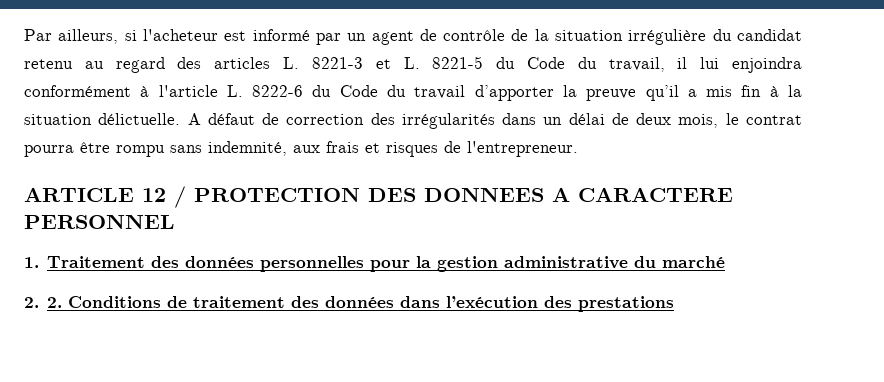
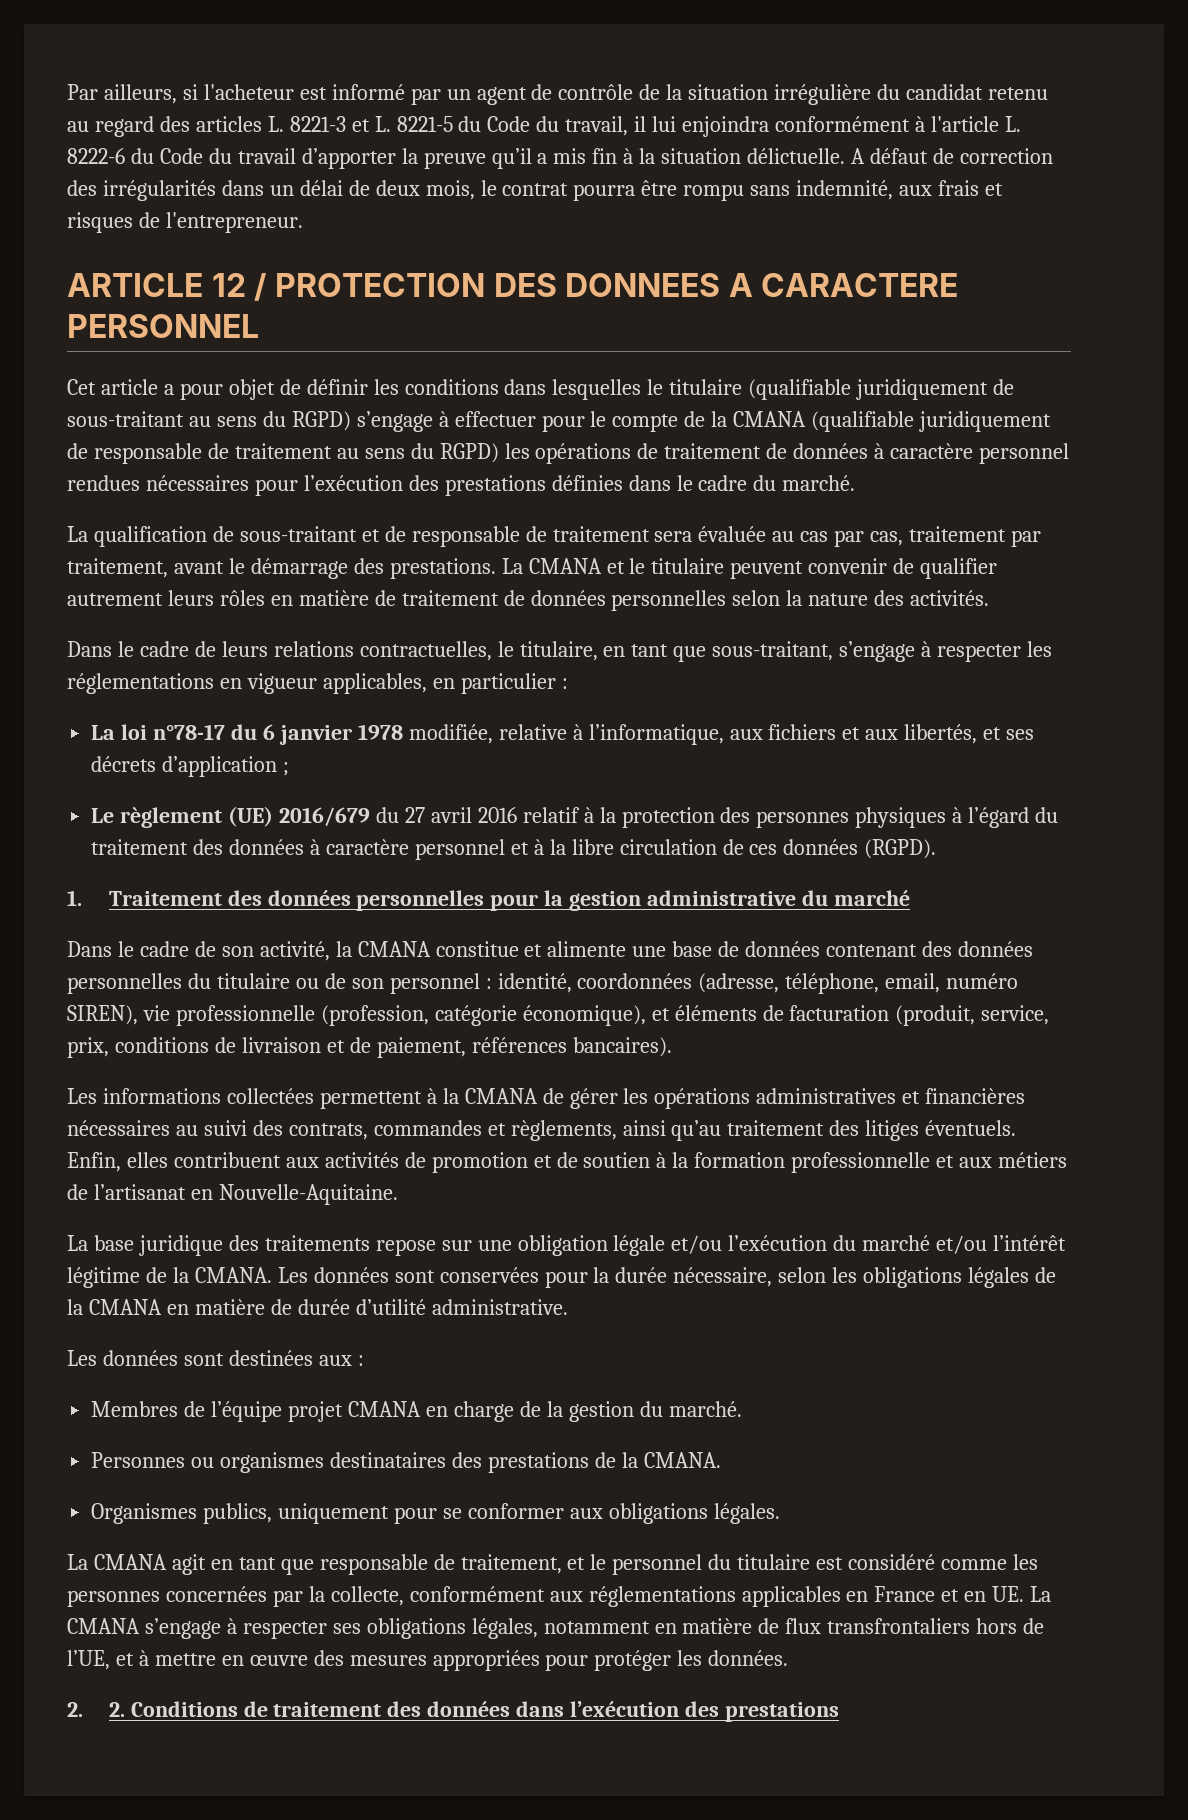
(175, 221) none -> [67,379,1015,400] [67,411,1052,432] [67,443,1070,464] [67,475,856,496] [67,526,1042,547] [67,558,998,579] [67,590,990,611] [67,641,1053,662] [67,673,568,694] [91,724,1035,745] [91,756,290,777] [91,806,1059,828] [91,839,937,860] // Cet article a pour objet de définir les conditions dans lesquelles le titulaire (qualifiable juridiquement de sous-traitant au sens du RGPD) s’engage à effectuer pour le compte de la CMANA (qualifiable juridiquement de responsable de traitement au sens du RGPD) les opérations de traitement de données à caractère personnel rendues nécessaires pour l’exécution des prestations définies dans le cadre du marché. // La qualification de sous-traitant et de responsable de traitement sera évaluée au cas par cas, traitement par traitement, avant le démarrage des prestations. La CMANA et le titulaire peuvent convenir de qualifier autrement leurs rôles en matière de traitement de données personnelles selon la nature des activités. // Dans le cadre de leurs relations contractuelles, le titulaire, en tant que sous-traitant, s’engage à respecter les réglementations en vigueur applicables, en particulier : // La loi n°78-17 du 6 janvier 1978 modifiée, relative à l’informatique, aux fichiers et aux libertés, et ses décrets d’application ; // Le règlement (UE) 2016/679 du 27 avril 2016 relatif à la protection des personnes physiques à l’égard du traitement des données à caractère personnel et à la libre circulation de ces données (RGPD).
(726, 262) none -> [67,941,1033,961] [67,973,1019,994] [67,1005,1050,1026] [67,1037,672,1058] [67,1088,1026,1109] [67,1120,1017,1141] [67,1152,1068,1173] [67,1184,398,1205] [67,1235,1067,1256] [67,1267,1057,1288] [67,1299,568,1315] [67,1350,364,1366] [91,1401,742,1422] [91,1452,721,1473] [91,1503,780,1524] [67,1554,1038,1575] [67,1586,1052,1607] [67,1618,1045,1639] [67,1650,789,1671] // Dans le cadre de son activité, la CMANA constitue et alimente une base de données contenant des données personnelles du titulaire ou de son personnel : identité, coordonnées (adresse, téléphone, email, numéro SIREN), vie professionnelle (profession, catégorie économique), et éléments de facturation (produit, service, prix, conditions de livraison et de paiement, références bancaires). // Les informations collectées permettent à la CMANA de gérer les opérations administratives et financières nécessaires au suivi des contrats, commandes et règlements, ainsi qu’au traitement des litiges éventuels. Enfin, elles contribuent aux activités de promotion et de soutien à la formation professionnelle et aux métiers de l’artisanat en Nouvelle-Aquitaine. // La base juridique des traitements repose sur une obligation légale et/ou l’exécution du marché et/ou l’intérêt légitime de la CMANA. Les données sont conservées pour la durée nécessaire, selon les obligations légales de la CMANA en matière de durée d’utilité administrative. // Les données sont destinées aux : // Membres de l’équipe projet CMANA en charge de la gestion du marché. // Personnes ou organismes destinataires des prestations de la CMANA. // Organismes publics, uniquement pour se conformer aux obligations légales. // La CMANA agit en tant que responsable de traitement, et le personnel du titulaire est considéré comme les personnes concernées par la collecte, conformément aux réglementations applicables en France et en UE. La CMANA s’engage à respecter ses obligations légales, notamment en matière de flux transfrontaliers hors de l’UE, et à mettre en œuvre des mesures appropriées pour protéger les données.

